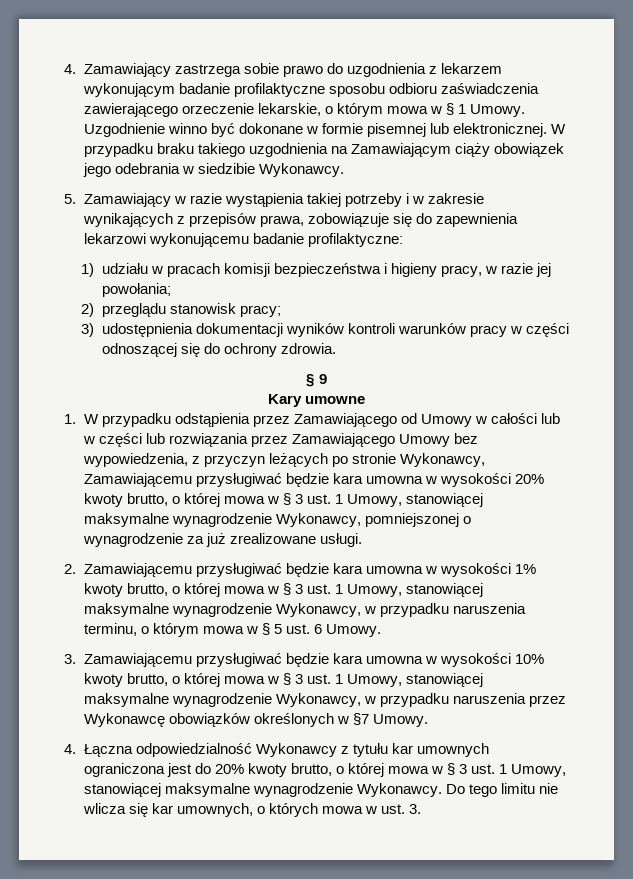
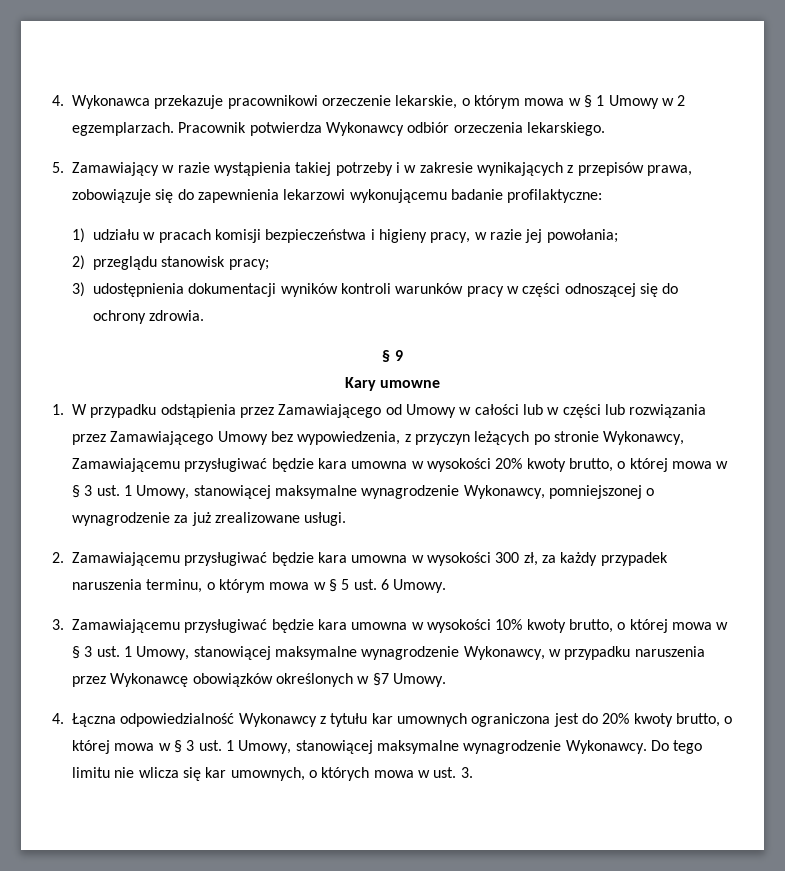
[64,63,502,77] [82,83,539,97] [83,103,178,117] 4. Zamawiający zastrzega sobie prawo do uzgodnienia z lekarzem wykonującym badanie profilaktyczne sposobu odbioru zaświadczenia zawierającego -> [52,95,318,109] 4. Wykonawca przekazuje pracownikowi
[469,104,525,117] [83,123,566,137] [83,143,564,157] [82,163,344,177] Umowy. Uzgodnienie winno być dokonane w formie pisemnej lub elektronicznej. W przypadku braku takiego uzgodnienia na Zamawiającym ciąży obowiązek jego odebrania w siedzibie Wykonawcy. -> [608,95,686,109] [72,122,605,136] Umowy w 2 egzemplarzach. Pracownik potwierdza Wykonawcy odbiór orzeczenia lekarskiego.
[514,564,536,574] [83,583,484,597] [83,603,449,617] 1% kwoty brutto, o której mowa w § 3 ust. 1 Umowy, stanowiącej maksymalne wynagrodzenie Wykonawcy, w przypadku -> [495,552,668,566] 300 zł, za każdy przypadek

